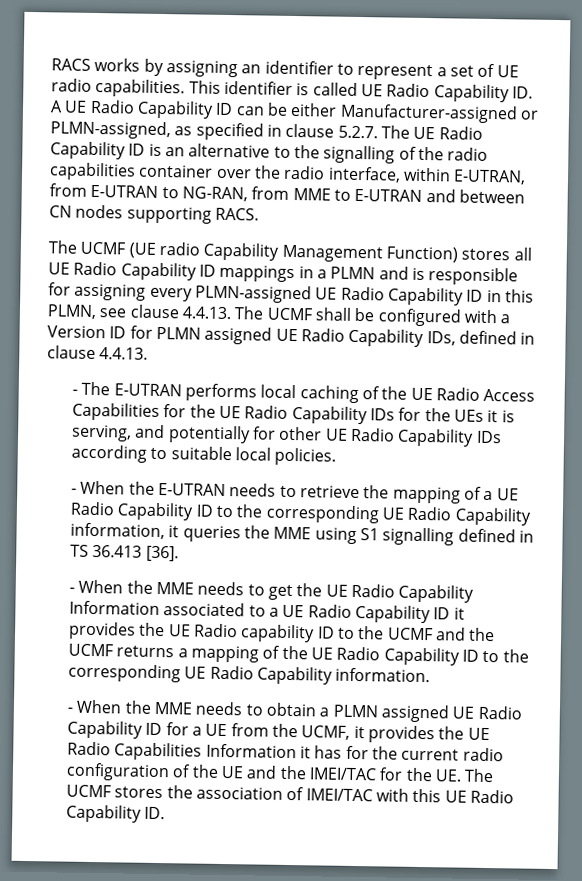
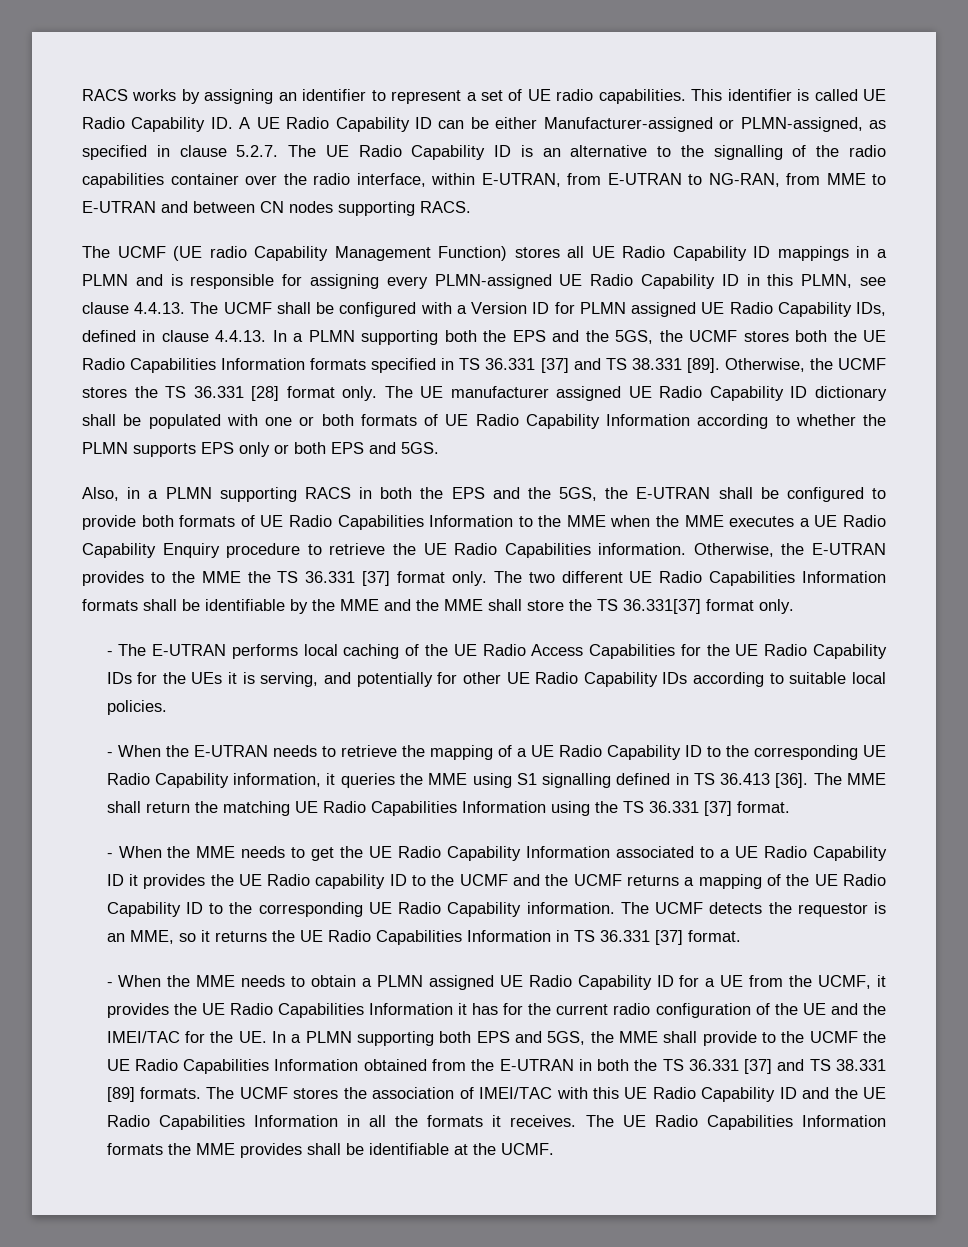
(149, 353) none -> [272,330,887,345] [82,358,887,373] [82,386,887,401] [82,414,886,429] [82,442,439,457] [82,487,886,502] [82,515,887,530] [82,543,887,558] [82,571,886,586] [82,599,794,614] In a PLMN supporting both the EPS and the 5GS, the UCMF stores both the UE Radio Capabilities Information formats specified in TS 36.331 [37] and TS 38.331 [89]. Otherwise, the UCMF stores the TS 36.331 [28] format only. The UE manufacturer assigned UE Radio Capability ID dictionary shall be populated with one or both formats of UE Radio Capability Information according to whether the PLMN supports EPS only or both EPS and 5GS. // Also, in a PLMN supporting RACS in both the EPS and the 5GS, the E-UTRAN shall be configured to provide both formats of UE Radio Capabilities Information to the MME when the MME executes a UE Radio Capability Enquiry procedure to retrieve the UE Radio Capabilities information. Otherwise, the E-UTRAN provides to the MME the TS 36.331 [37] format only. The two different UE Radio Capabilities Information formats shall be identifiable by the MME and the MME shall store the TS 36.331[37] format only.
(179, 553) none -> [813,773,887,785] [106,801,790,816] The MME shall return the matching UE Radio Capabilities Information using the TS 36.331 [37] format.
(431, 675) none -> [620,902,887,917] [106,930,741,945] The UCMF detects the requestor is an MME, so it returns the UE Radio Capabilities Information in TS 36.331 [37] format.
(462, 775) none -> [271,1031,887,1046] [106,1059,887,1074] [106,1087,201,1102] In a PLMN supporting both EPS and 5GS, the MME shall provide to the UCMF the UE Radio Capabilities Information obtained from the E-UTRAN in both the TS 36.331 [37] and TS 38.331 [89] formats.
[144,806,166,820] ID. -> [779,1087,887,1099] [106,1115,886,1130] [106,1143,554,1158] ID and the UE Radio Capabilities Information in all the formats it receives. The UE Radio Capabilities Information formats the MME provides shall be identifiable at the UCMF.

